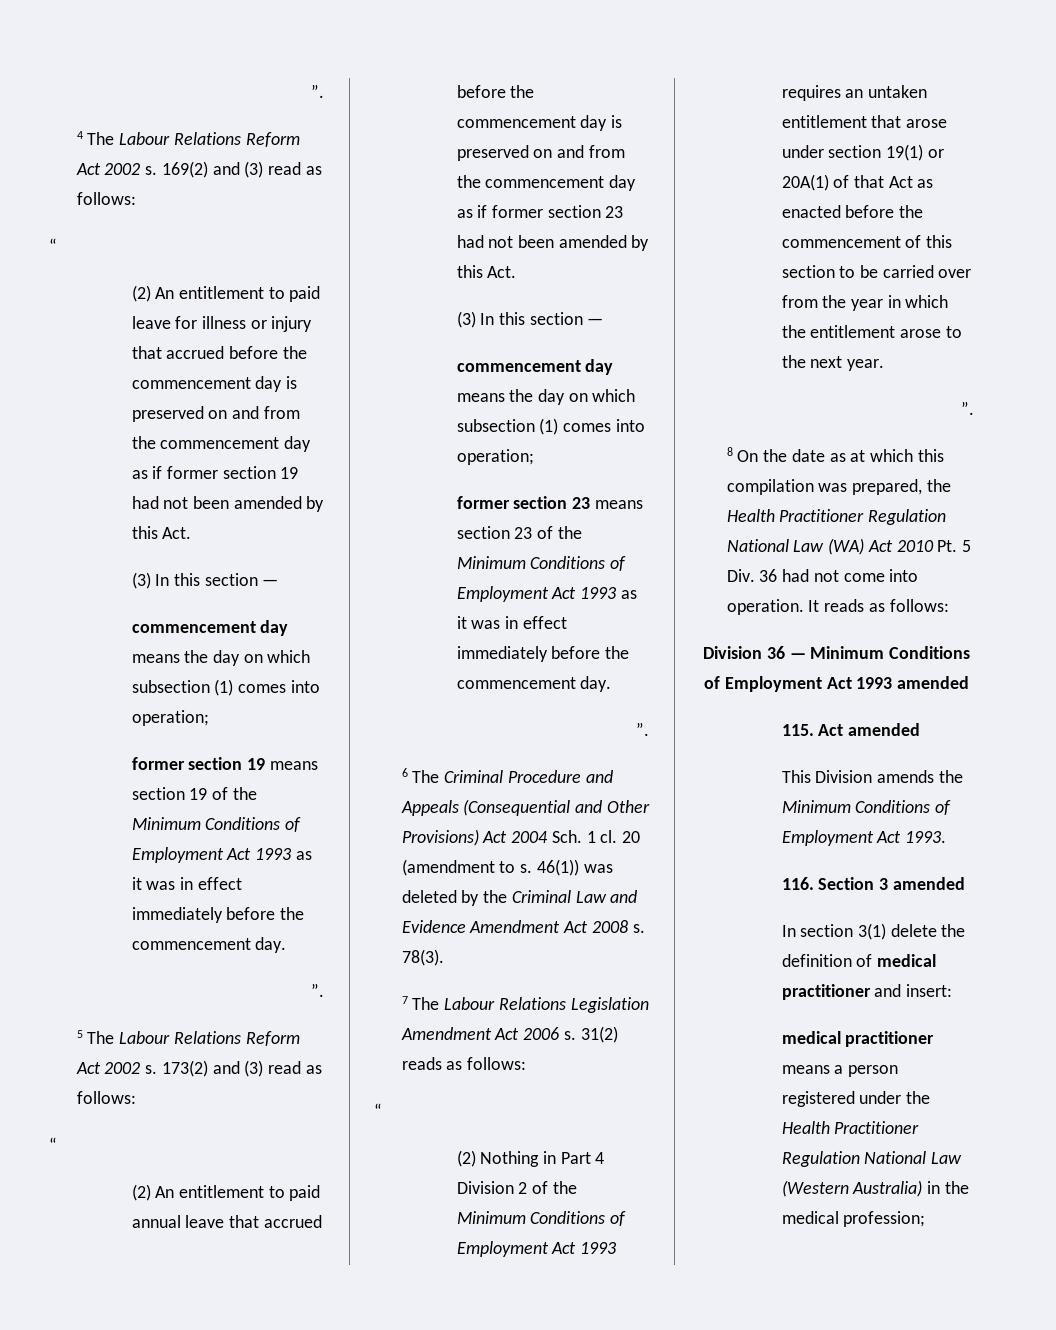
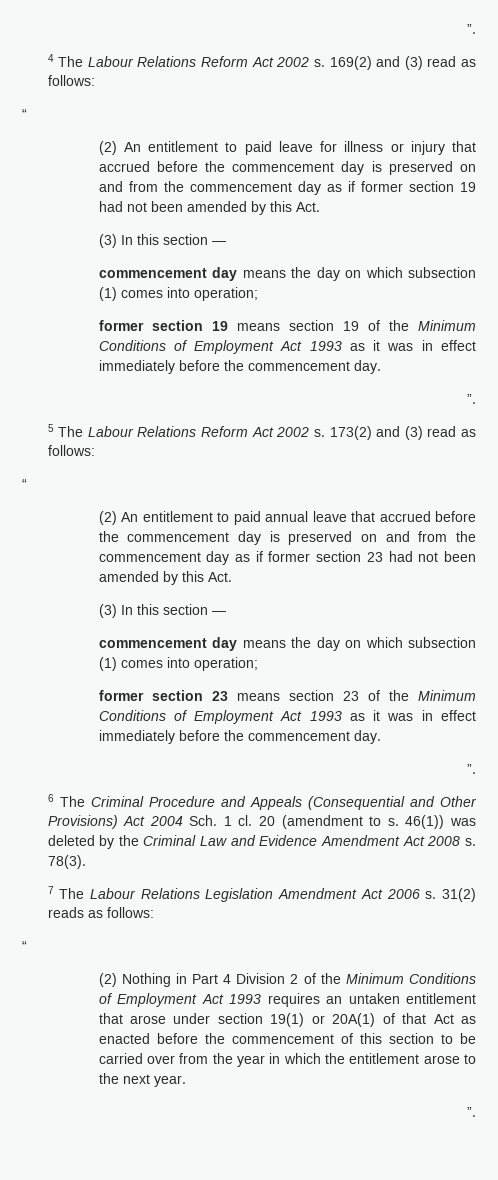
[726,447,944,462] [726,479,951,495] [726,509,947,525] [726,538,971,555] [726,569,919,582] [726,599,949,615] [703,646,970,659] [704,676,969,692] [781,723,920,736] [781,770,963,783] [781,800,951,815] [781,830,946,846] [781,877,965,890] [781,923,966,940] [781,954,936,967] [781,984,952,1000] [781,1031,935,1047] [781,1065,898,1077] [781,1091,930,1107] [781,1121,920,1134] [781,1151,962,1167] [781,1180,969,1197] [781,1211,926,1227] // 8 On the date as at which this compilation was prepared, the Health Practitioner Regulation National Law (WA) Act 2010 Pt. 5 Div. 36 had not come into operation. It reads as follows: // Division 36 — Minimum Conditions of Employment Act 1993 amended // 115. Act amended // This Division amends the Minimum Conditions of Employment Act 1993. // 116. Section 3 amended // In section 3(1) delete the definition of medical practitioner and insert: // medical practitioner means a person registered under the Health Practitioner Regulation National Law (Western Australia) in the medical profession; -> (476, 1112) none

